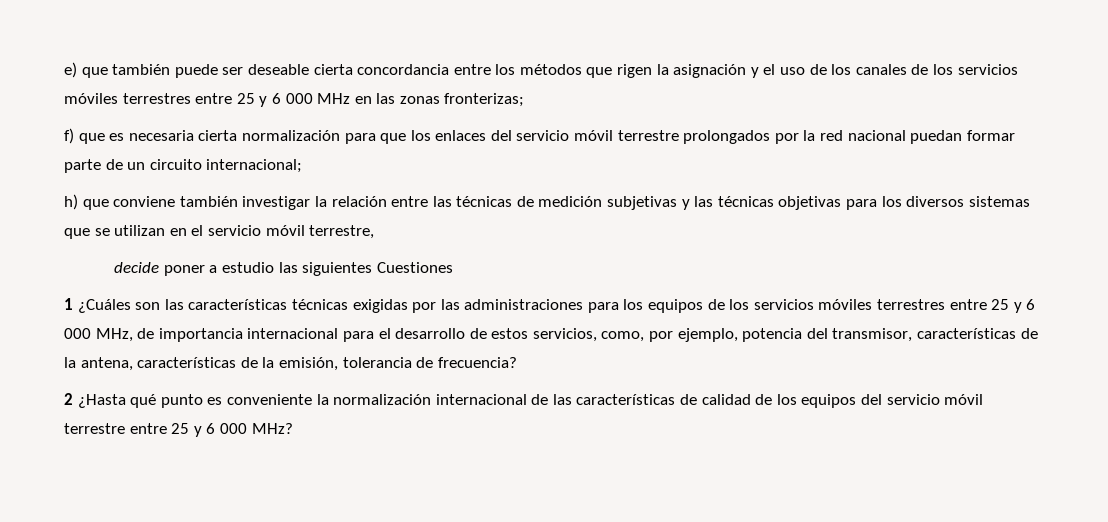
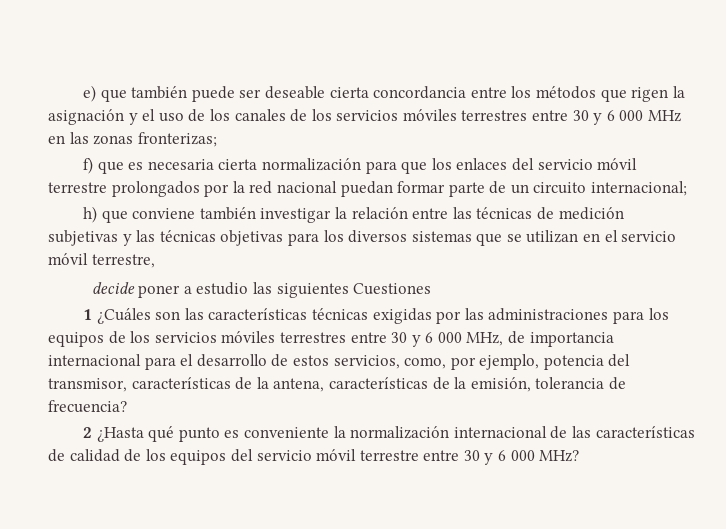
[236,93,255,104] 25 -> [572,110,589,121] 30
[991,299,1010,310] 25 -> [391,332,408,343] 30
[171,423,190,434] 25 -> [463,450,480,461] 30

